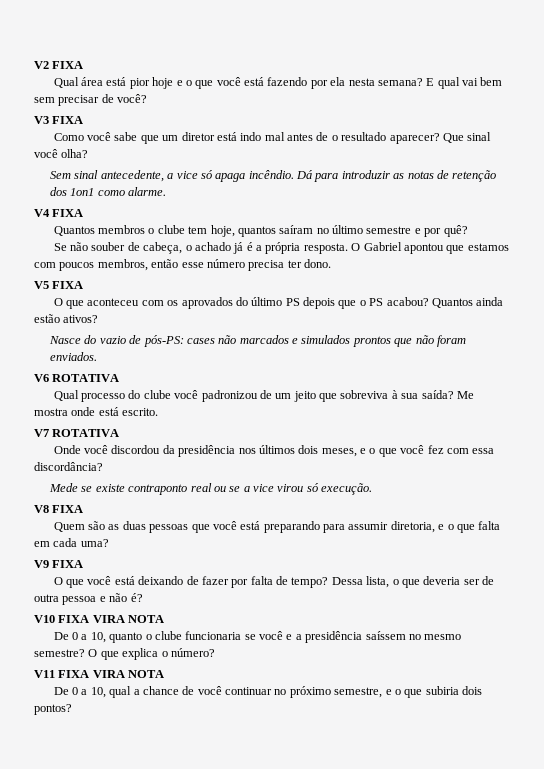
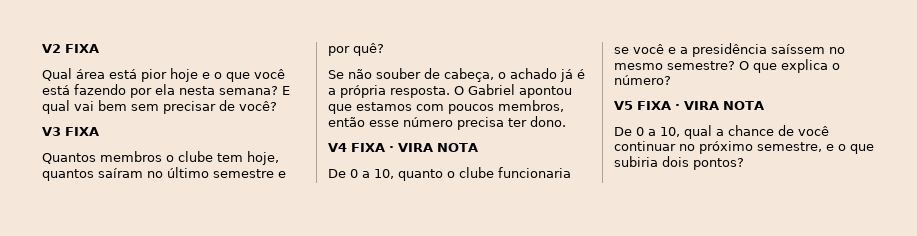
[53,132,492,144] [34,149,89,158] [50,170,497,182] [50,187,167,196] [34,209,84,217] // Como você sabe que um diretor está indo mal antes de o resultado aparecer? Que sinal você olha? // Sem sinal antecedente, a vice só apaga incêndio. Dá para introduzir as notas de retenção dos 1on1 como alarme. // V4 FIXA -> (99, 131) none
[34,281,84,289] [53,297,504,309] [34,314,99,323] [49,335,466,347] [50,352,98,361] [34,374,120,382] [53,390,474,402] [34,407,159,416] [34,429,120,437] [53,445,495,457] [34,462,103,471] [49,483,373,495] [34,505,84,513] [53,521,501,533] [34,538,109,547] [34,560,84,568] [53,576,495,588] [34,593,143,605] [34,615,90,623] V5 FIXA // O que aconteceu com os aprovados do último PS depois que o PS acabou? Quantos ainda estão ativos? // Nasce do vazio de pós-PS: cases não marcados e simulados prontos que não foram enviados. // V6 ROTATIVA // Qual processo do clube você padronizou de um jeito que sobreviva à sua saída? Me mostra onde está escrito. // V7 ROTATIVA // Onde você discordou da presidência nos últimos dois meses, e o que você fez com essa discordância? // Mede se existe contraponto real ou se a vice virou só execução. // V8 FIXA // Quem são as duas pessoas que você está preparando para assumir diretoria, e o que falta em cada uma? // V9 FIXA // O que você está deixando de fazer por falta de tempo? Dessa lista, o que deveria ser de outra pessoa e não é? // V10 FIXA -> [328,143,394,152] V4 FIXA ·
[34,670,90,678] V11 FIXA -> [614,101,680,110] V5 FIXA ·

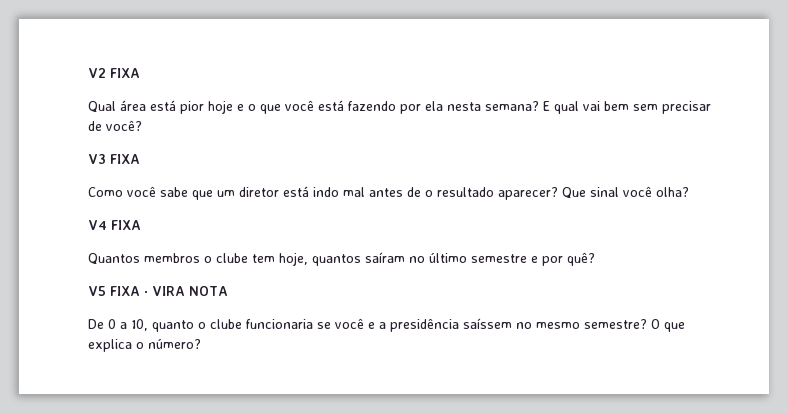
(99, 131) none -> [88,186,689,200] [88,220,141,230] // Como você sabe que um diretor está indo mal antes de o resultado aparecer? Que sinal você olha? // V4 FIXA
[328,68,585,82] [328,84,572,98] [328,100,564,114] [328,116,566,130] [328,143,347,152] Se não souber de cabeça, o achado já é a própria resposta. O Gabriel apontou que estamos com poucos membros, então esse número precisa ter dono. // V4 -> [88,286,106,296] V5
[614,101,764,110] [614,125,829,139] [614,141,874,154] [614,156,744,170] // V5 FIXA · VIRA NOTA // De 0 a 10, qual a chance de você continuar no próximo semestre, e o que subiria dois pontos? -> (201, 343) none

